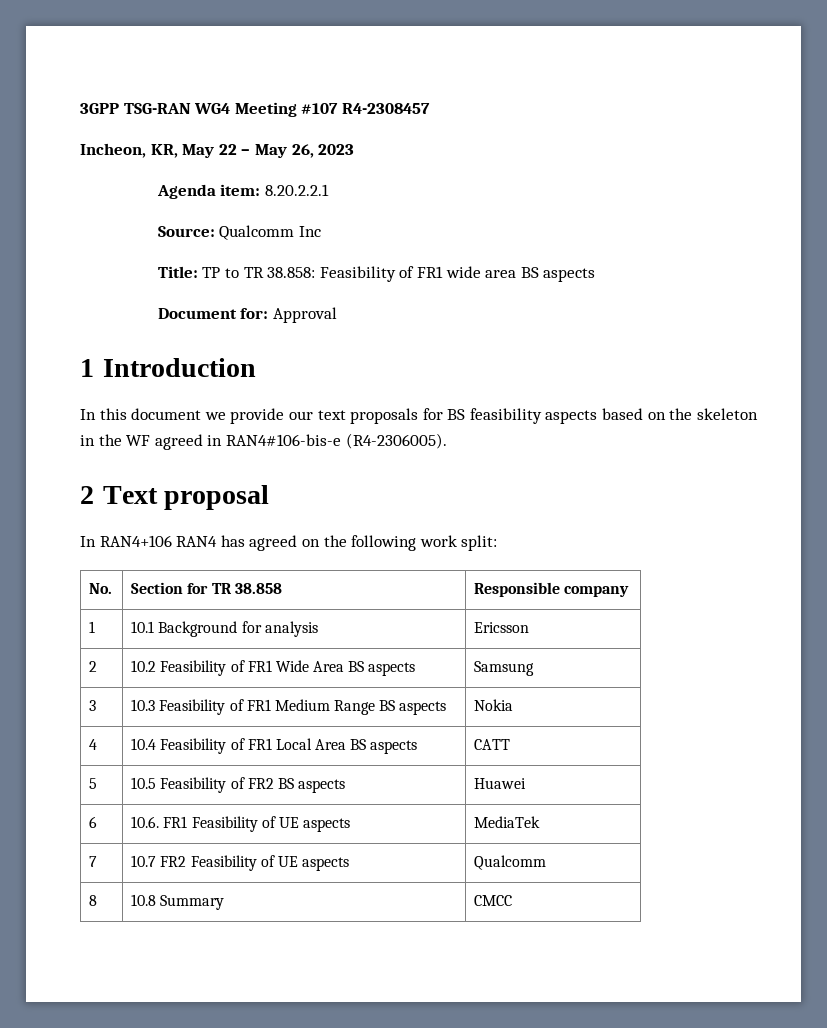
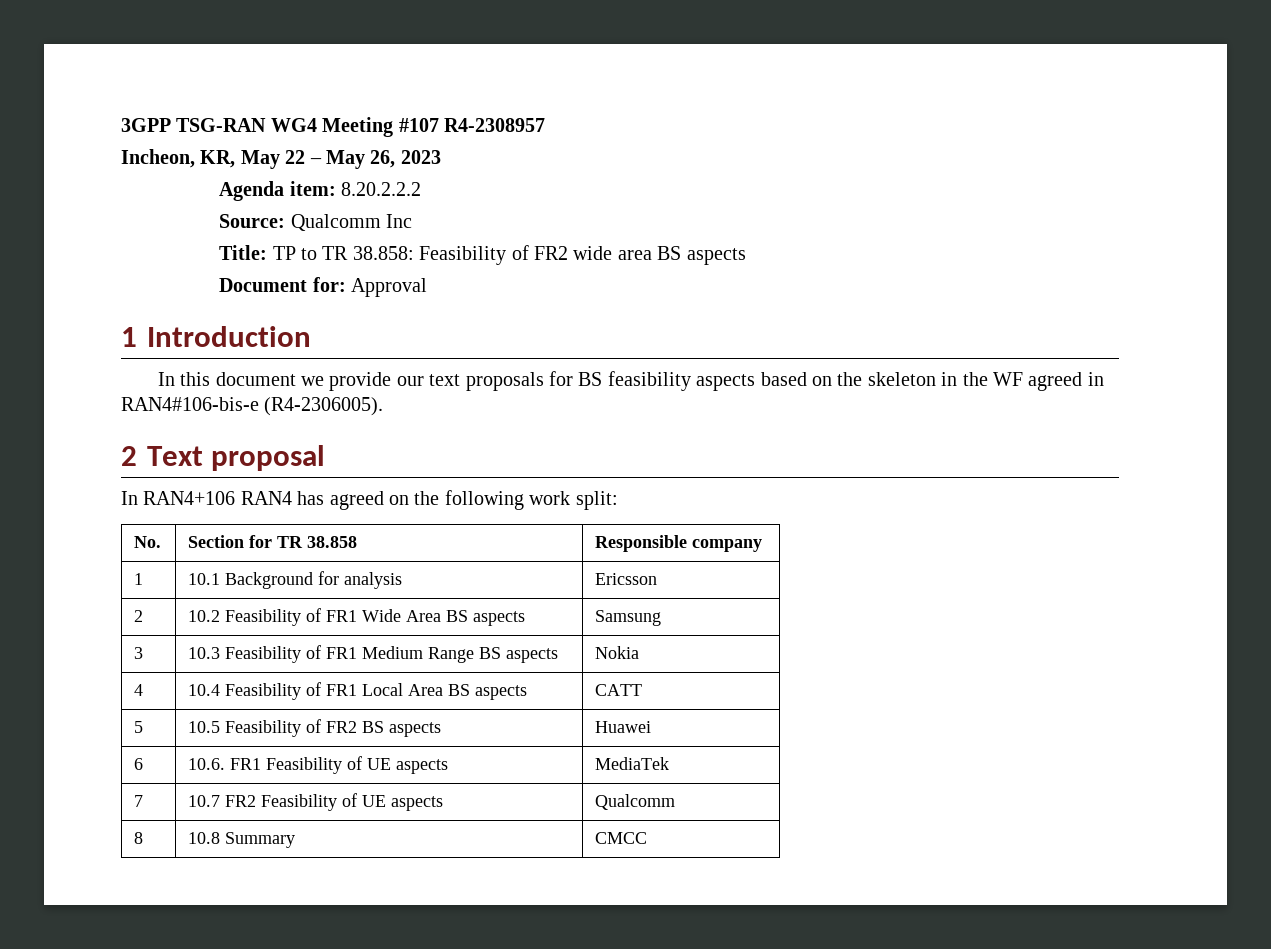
[341,103,430,114] R4-2308457 -> [444,118,545,132] R4-2308957
[265,184,330,196] 8.20.2.2.1 -> [341,182,422,196] 8.20.2.2.2
[416,266,443,278] FR1 -> [534,246,569,260] FR2

